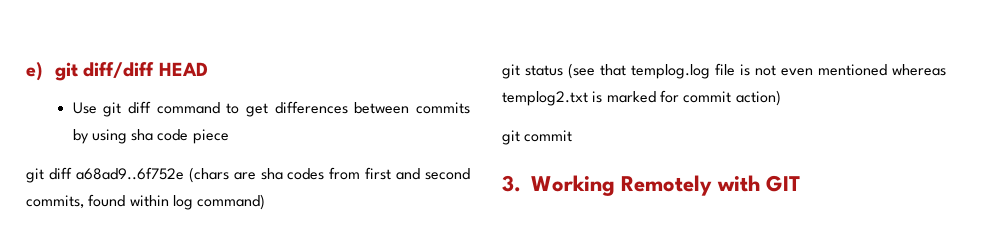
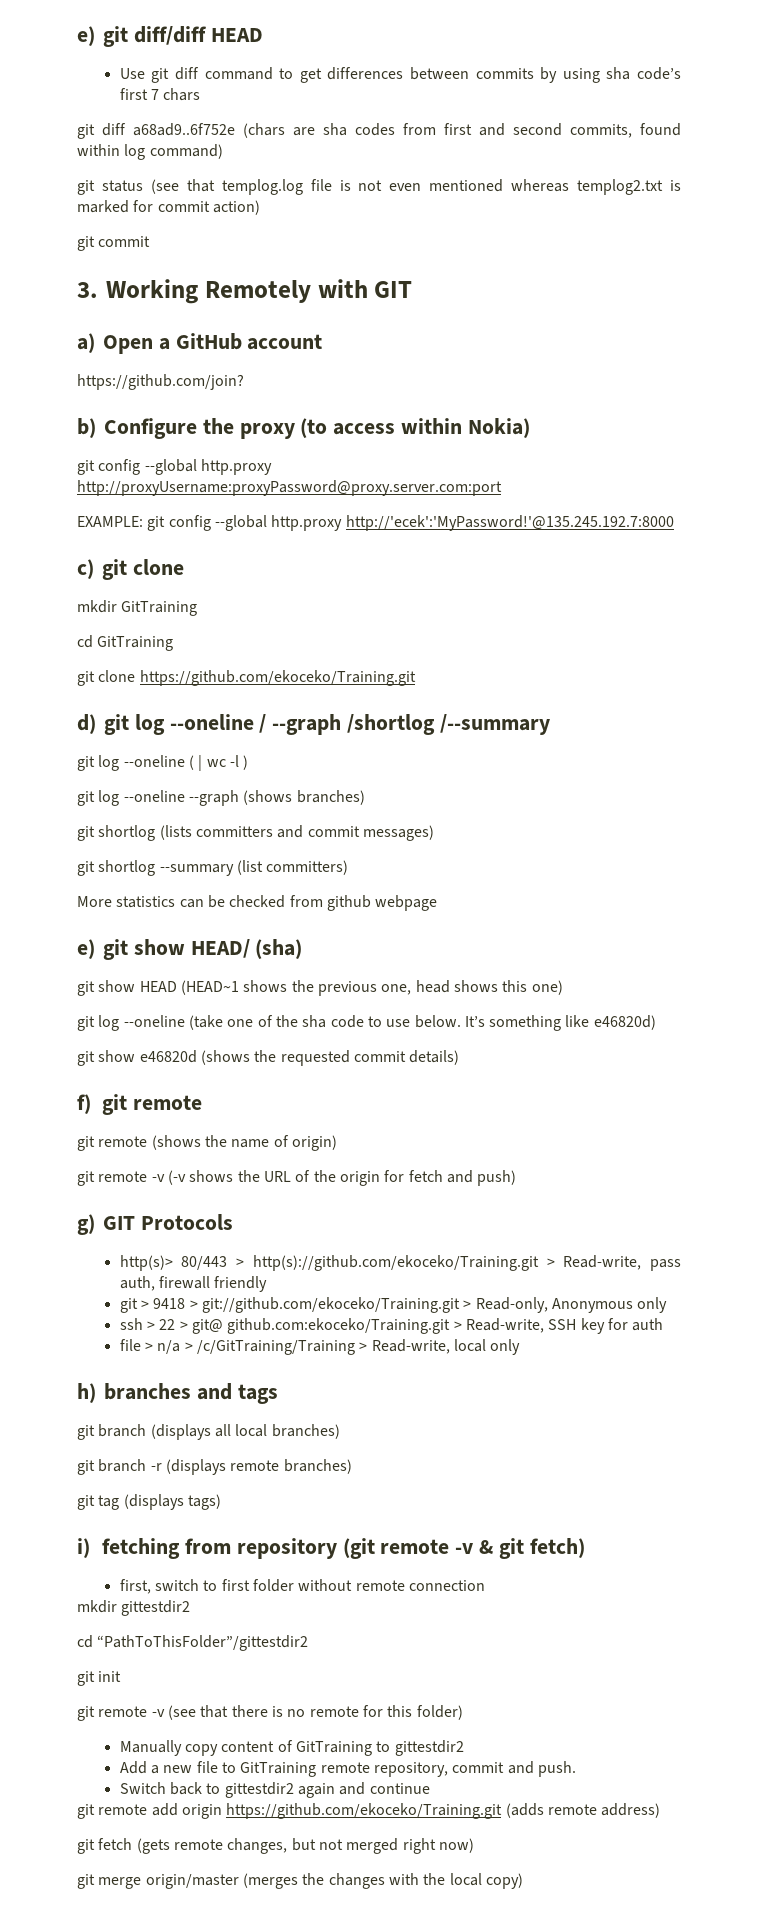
[157,129,229,144] code piece -> [637,67,682,80] [119,88,201,101] code’s first 7 chars
(801, 183) none -> [77,333,323,354] [77,374,244,390] [77,418,530,439] [77,459,272,475] [77,480,502,496] [77,515,674,531] [77,559,184,580] [77,600,198,616] [77,635,174,651] [77,670,416,686] [77,714,550,735] [77,755,249,771] [77,790,365,806] [77,825,434,841] [77,860,349,876] [77,895,438,911] [77,939,303,960] [77,980,563,996] [77,1015,656,1031] [77,1050,460,1066] [77,1094,202,1115] [77,1135,337,1151] [77,1170,517,1186] [77,1214,233,1235] [119,1255,681,1271] [119,1276,268,1292] [119,1297,668,1313] [119,1318,664,1334] [119,1339,521,1355] [77,1383,278,1404] [77,1424,340,1440] [77,1459,352,1475] [77,1494,221,1510] [77,1538,585,1559] [119,1579,485,1594] [77,1600,191,1616] [77,1635,309,1651] [77,1671,122,1686] [77,1705,463,1721] [119,1740,464,1756] [119,1761,576,1777] [119,1782,430,1798] [77,1803,661,1819] [77,1838,474,1854] [77,1873,523,1889] // a) Open a GitHub account // https://github.com/join? // b) Configure the proxy (to access within Nokia) // git config --global http.proxy http://proxyUsername:proxyPassword@proxy.server.com:port // EXAMPLE: git config --global http.proxy http://'ecek':'MyPassword!'@135.245.192.7:8000 // c) git clone // mkdir GitTraining // cd GitTraining // git clone https://github.com/ekoceko/Training.git // d) git log --oneline / --graph /shortlog /--summary // git log --oneline ( | wc -l ) // git log --oneline --graph (shows branches) // git shortlog (lists committers and commit messages) // git shortlog --summary (list committers) // More statistics can be checked from github webpage // e) git show HEAD/ (sha) // git show HEAD (HEAD~1 shows the previous one, head shows this one) // git log --oneline (take one of the sha code to use below. It’s something like e46820d) // git show e46820d (shows the requested commit details) // f) git remote // git remote (shows the name of origin) // git remote -v (-v shows the URL of the origin for fetch and push) // g) GIT Protocols // http(s)> 80/443 > http(s)://github.com/ekoceko/Training.git > Read-write, pass auth, firewall friendly // git > 9418 > git://github.com/ekoceko/Training.git > Read-only, Anonymous only // ssh > 22 > git@ github.com:ekoceko/Training.git > Read-write, SSH key for auth // file > n/a > /c/GitTraining/Training > Read-write, local only // h) branches and tags // git branch (displays all local branches) // git branch -r (displays remote branches) // git tag (displays tags) // i) fetching from repository (git remote -v & git fetch) // first, switch to first folder without remote connection // mkdir gittestdir2 // cd “PathToThisFolder”/gittestdir2 // git init // git remote -v (see that there is no remote for this folder) // Manually copy content of GitTraining to gittestdir2 // Add a new file to GitTraining remote repository, commit and push. // Switch back to gittestdir2 again and continue // git remote add origin https://github.com/ekoceko/Training.git (adds remote address) // git fetch (gets remote changes, but not merged right now) // git merge origin/master (merges the changes with the local copy)

